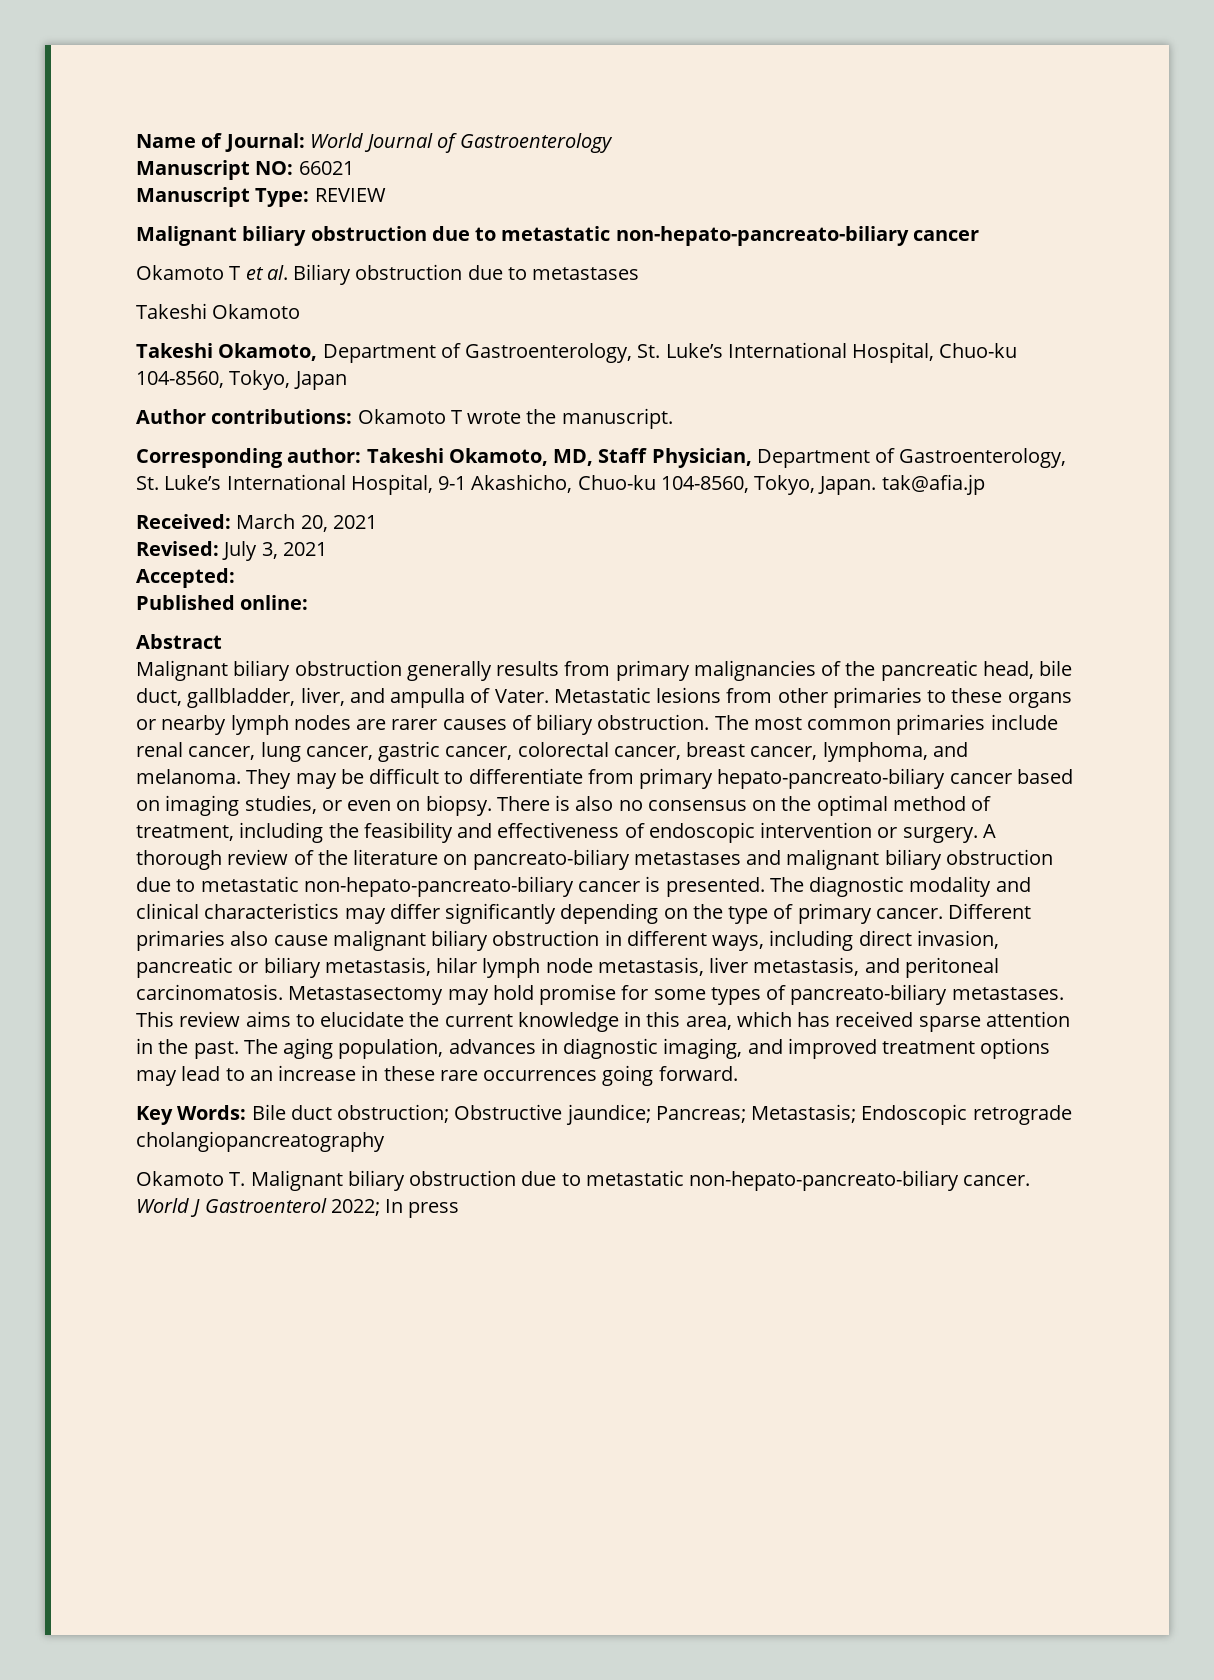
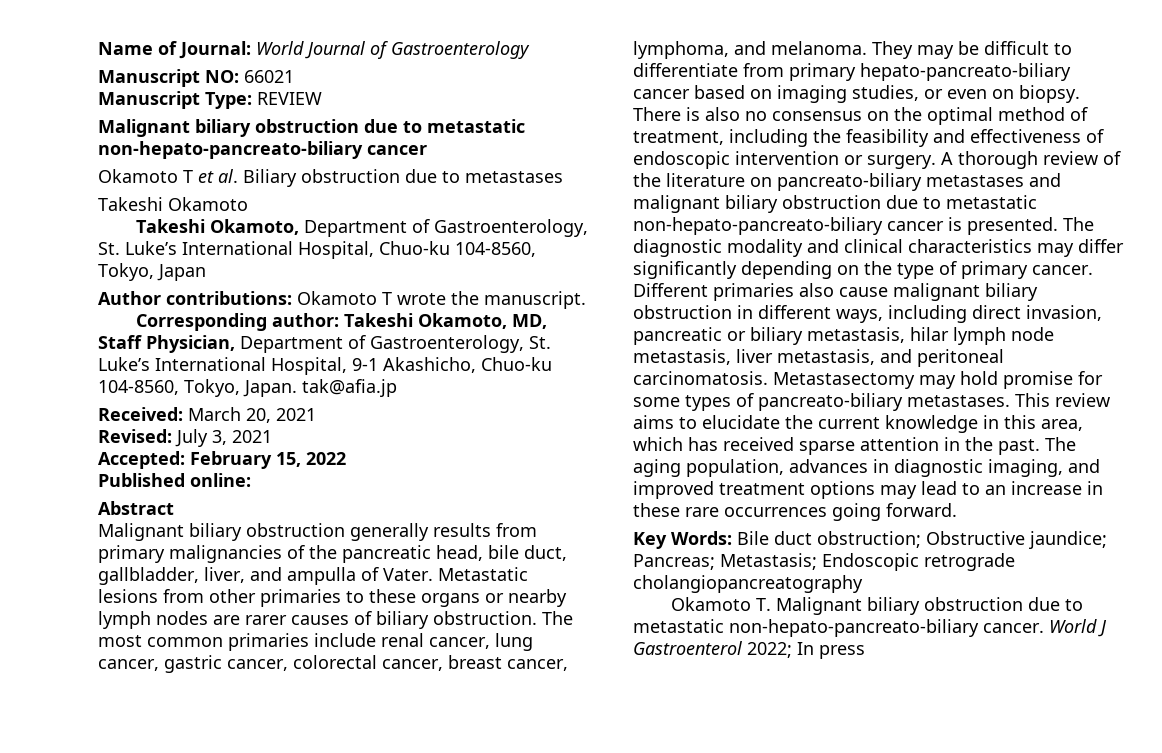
(235, 578) none -> [190,451,346,469] February 15, 2022

